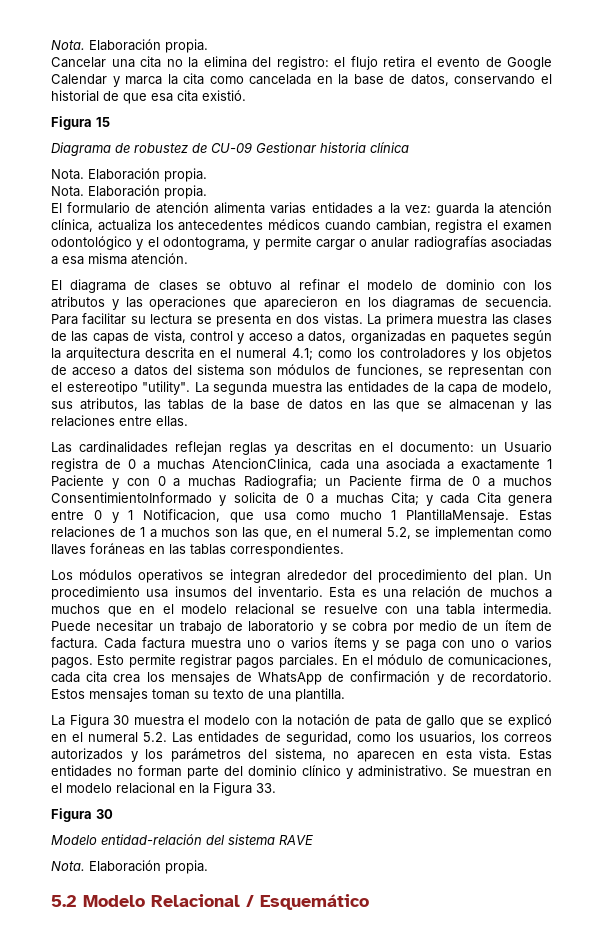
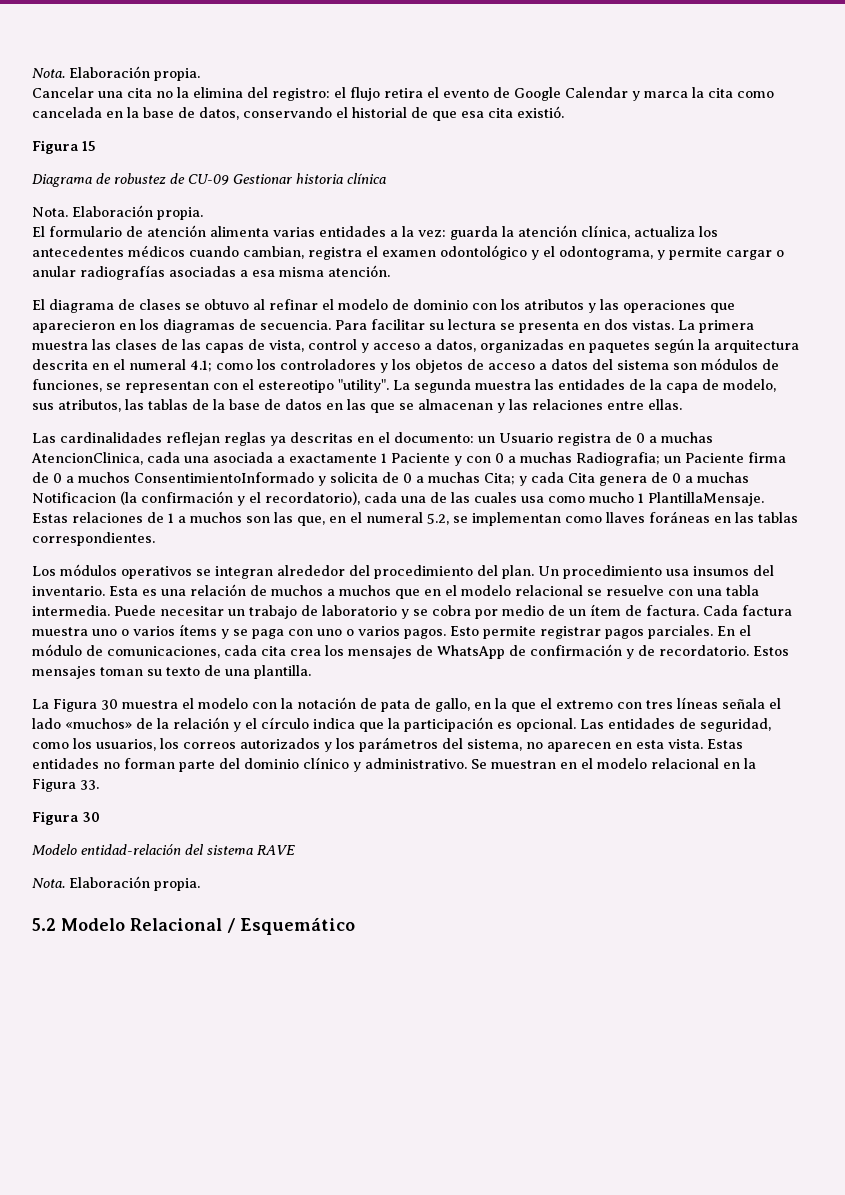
[51,185,207,199] // Nota. Elaboración propia. -> (203, 213) none
[51,509,255,523] entre 0 y 1 Notificacion, que -> [651,472,749,483] [32,491,517,506] de 0 a muchas Notificacion (la confirmación y el recordatorio), cada una de las cuales
[426,714,553,728] [51,732,168,743] gallo que se explicó en el numeral 5.2. -> [435,697,781,712] [32,717,576,732] gallo, en la que el extremo con tres líneas señala el lado «muchos» de la relación y el círculo indica que la participación es opcional.

